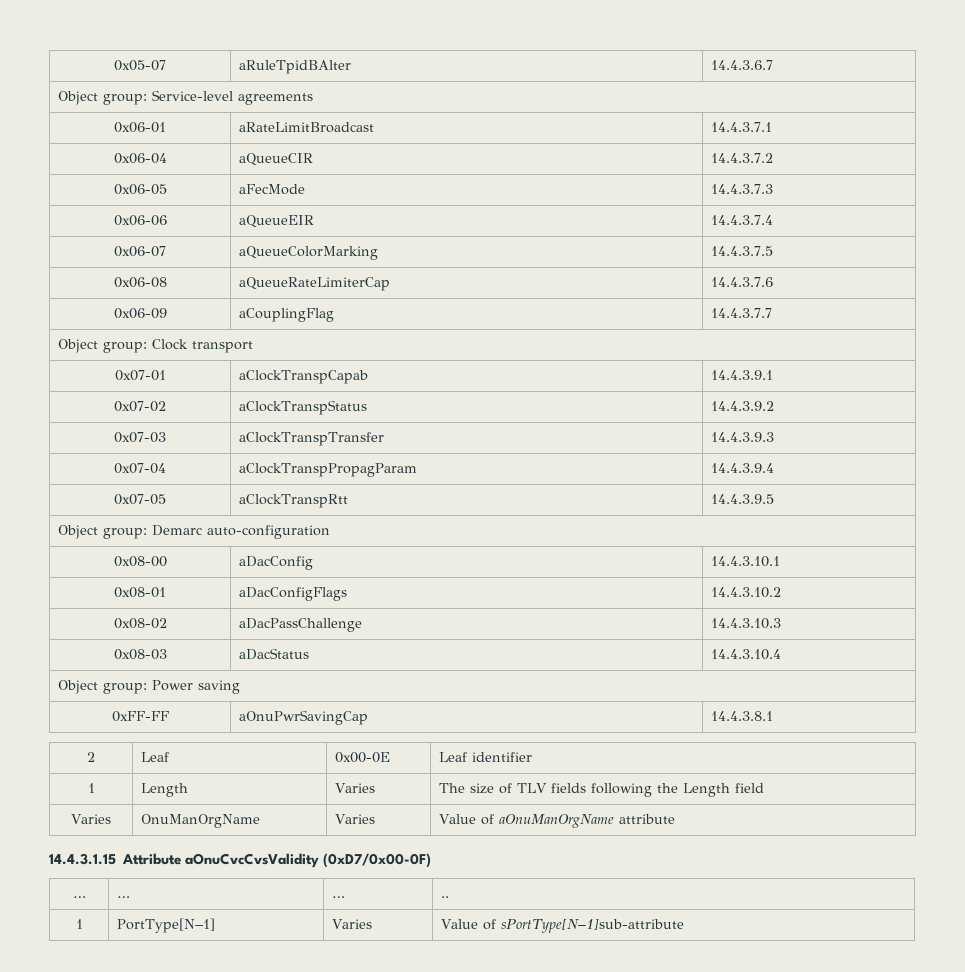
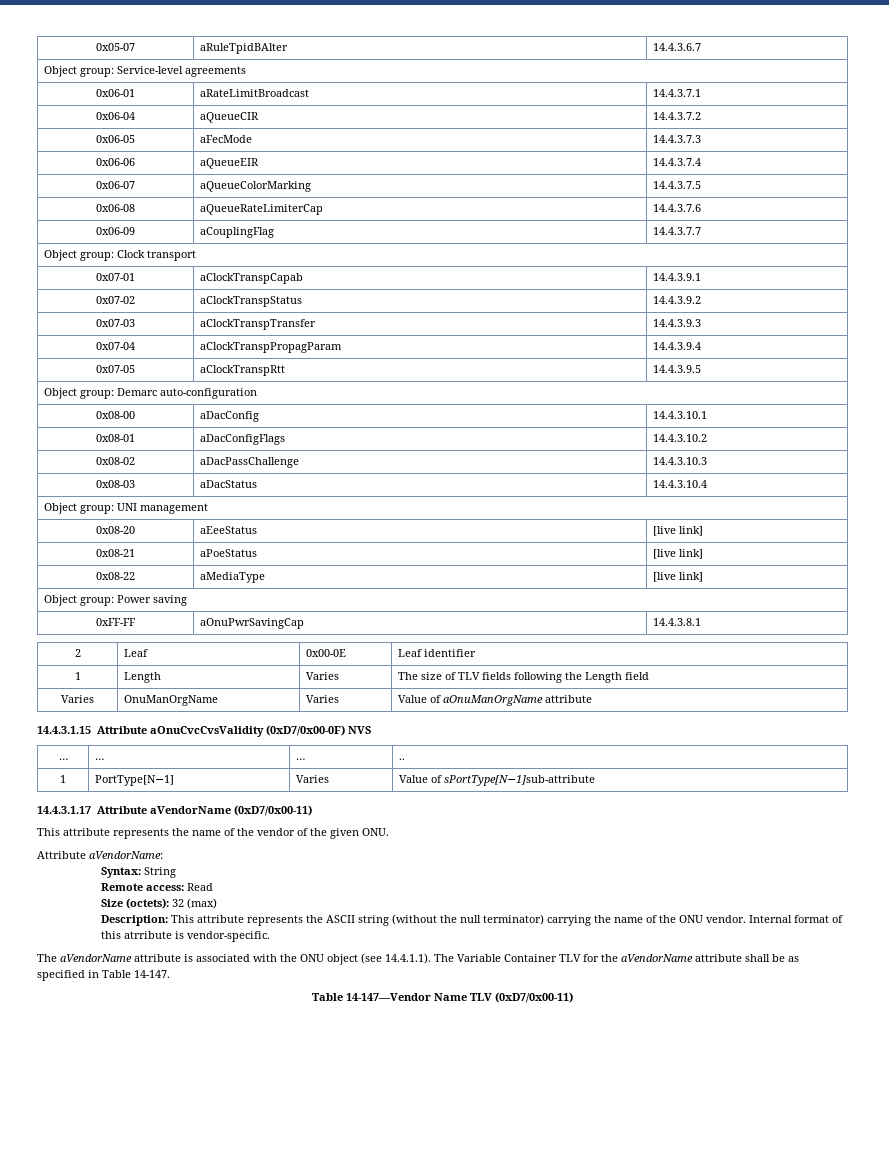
(782, 654) none -> [44,503,209,514] [96,526,135,534] [200,526,258,534] [653,526,704,536] [96,549,135,557] [200,549,258,557] [653,549,704,559] [96,572,135,580] [200,572,266,583] [653,572,704,582] // Object group: UNI management // 0x08-20 | aEeeStatus | [live link] // 0x08-21 | aPoeStatus | [live link] // 0x08-22 | aMediaType | [live link]
(432, 860) none -> [347,726,371,734] NVS
(685, 926) none -> [37,805,312,816] [37,828,389,839] [37,851,163,859] [100,867,176,878] [100,883,213,891] [100,898,217,909] [100,914,843,926] [100,931,270,942] [37,953,799,965] [37,970,170,981] [312,992,573,1003] // 14.4.3.1.17 Attribute aVendorName (0xD7/0x00-11) // This attribute represents the name of the vendor of the given ONU. // Attribute aVendorName: // Syntax: String // Remote access: Read // Size (octets): 32 (max) // Description: This attribute represents the ASCII string (without the null terminator) carrying the name of the ONU vendor. Internal format of this atrribute is vendor-specific. // The aVendorName attribute is associated with the ONU object (see 14.4.1.1). The Variable Container TLV for the aVendorName attribute shall be as specified in Table 14-147. // Table 14-147—Vendor Name TLV (0xD7/0x00-11)

